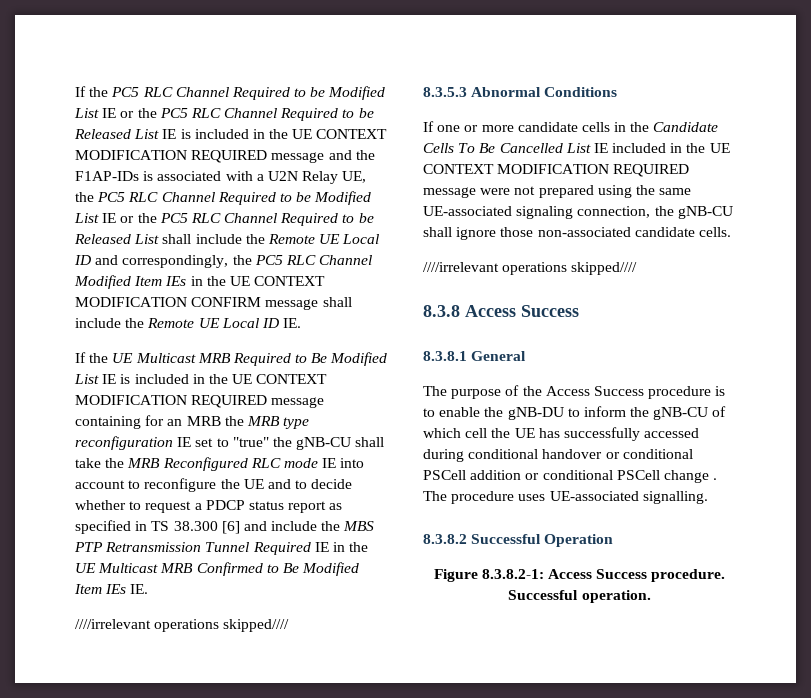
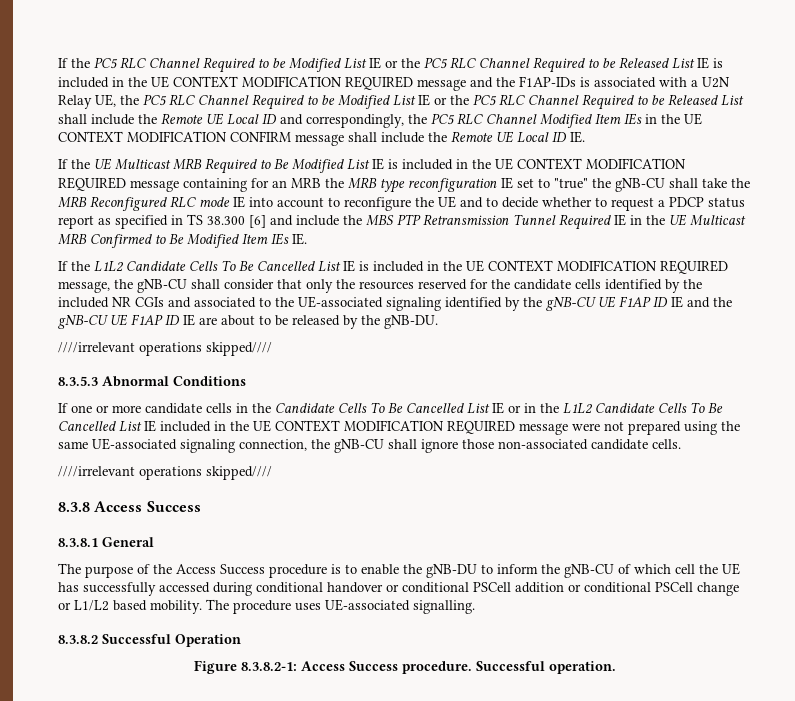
(149, 589) none -> [58,260,728,274] [58,279,702,293] [58,296,732,311] [58,314,438,329] // If the L1L2 Candidate Cells To Be Cancelled List IE is included in the UE CONTEXT MODIFICATION REQUIRED message, the gNB-CU shall consider that only the resources reserved for the candidate cells identified by the included NR CGIs and associated to the UE-associated signaling identified by the gNB-CU UE F1AP ID IE and the gNB-CU UE F1AP ID IE are about to be released by the gNB-DU.
(608, 148) none -> [508,402,723,414] [58,420,156,432] or in the L1L2 Candidate Cells To Be Cancelled List IE
[713,478,718,480] . -> [58,600,202,614] or L1/L2 based mobility.

